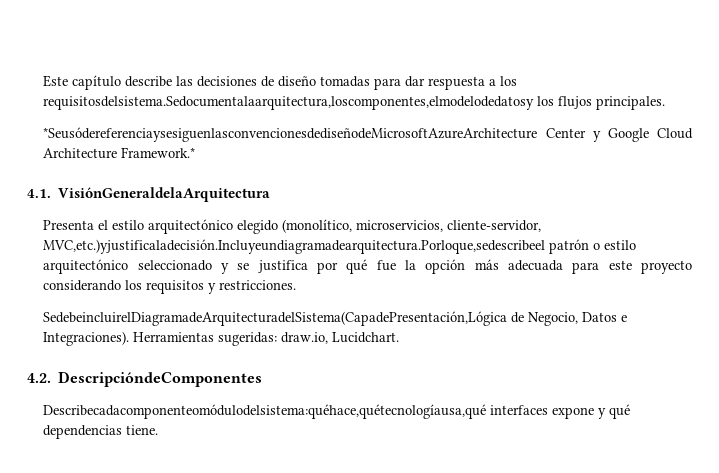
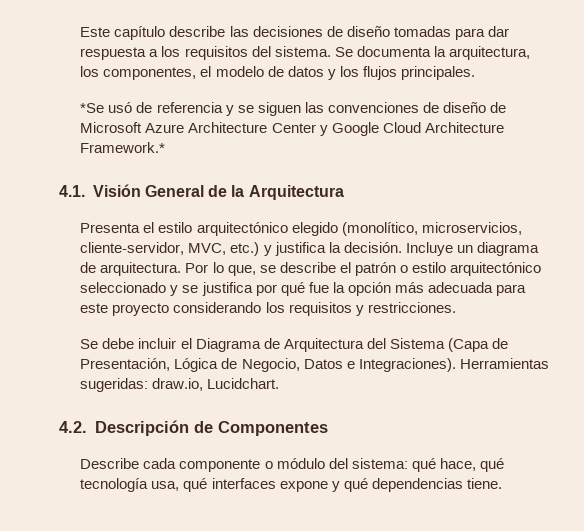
[43,96,666,110] [43,127,538,142] requisitosdelsistema.Sedocumentalaarquitectura,loscomponentes,elmodelodedatosy los flujos principales. // *SeusódereferenciaysesiguenlasconvencionesdediseñodeMicrosoftAzureArchitecture -> [184,46,530,60] [80,66,475,80] [80,102,506,116] [80,122,268,133] requisitos del sistema. Se documenta la arquitectura, los componentes, el modelo de datos y los flujos principales. // *Se usó de referencia y se siguen las convenciones de diseño de Microsoft Azure Architecture
[58,187,271,202] VisiónGeneraldelaArquitectura -> [92,184,344,200] Visión General de la Arquitectura
[43,239,546,254] MVC,etc.)yjustificaladecisión.Incluyeundiagramadearquitectura.Porloque,sedescribeel -> [188,242,539,256] [80,262,351,276] MVC, etc.) y justifica la decisión. Incluye un diagrama de arquitectura. Por lo que, se describe el
[43,311,508,326] SedebeincluirelDiagramadeArquitecturadelSistema(CapadePresentación,Lógica -> [80,338,508,352] [80,358,219,372] Se debe incluir el Diagrama de Arquitectura del Sistema (Capa de Presentación, Lógica
[58,371,263,387] [43,404,487,419] DescripcióndeComponentes // Describecadacomponenteomódulodelsistema:quéhace,quétecnologíausa,qué -> [94,420,328,436] [80,458,504,472] [80,478,208,492] Descripción de Componentes // Describe cada componente o módulo del sistema: qué hace, qué tecnología usa, qué

